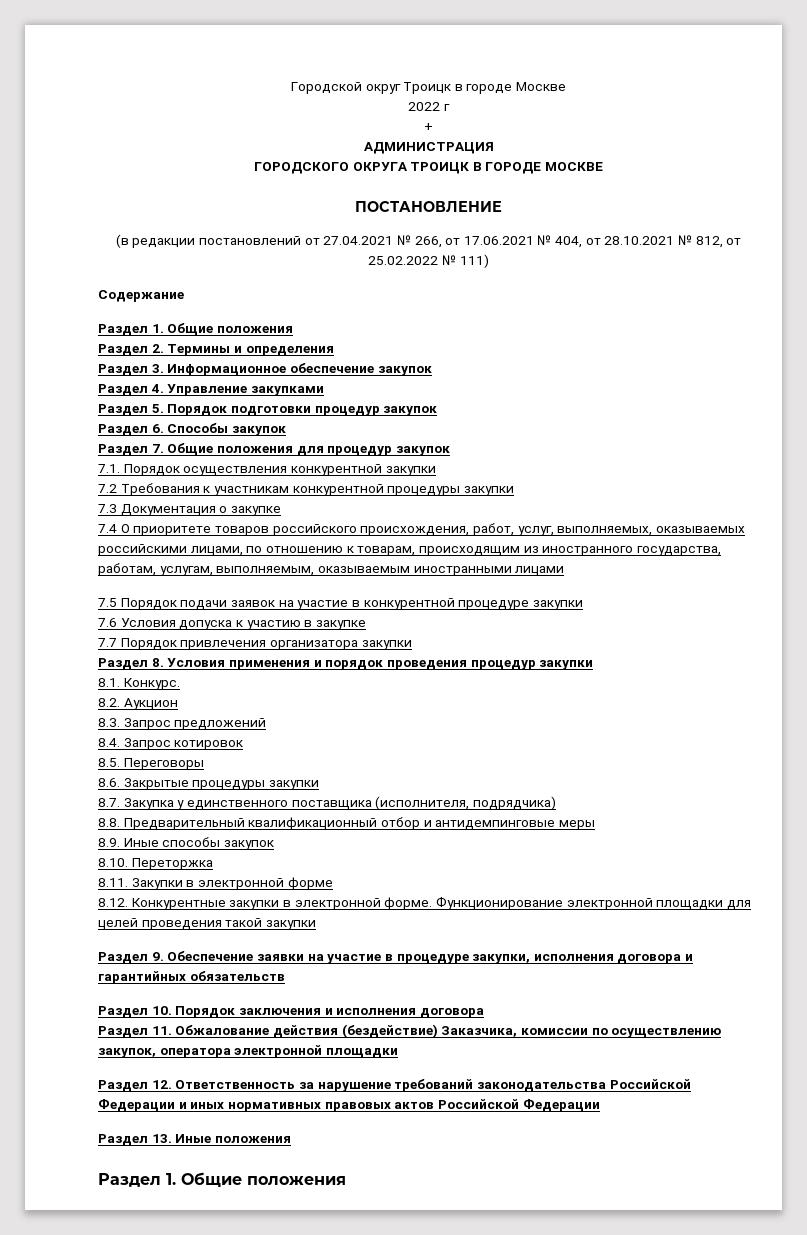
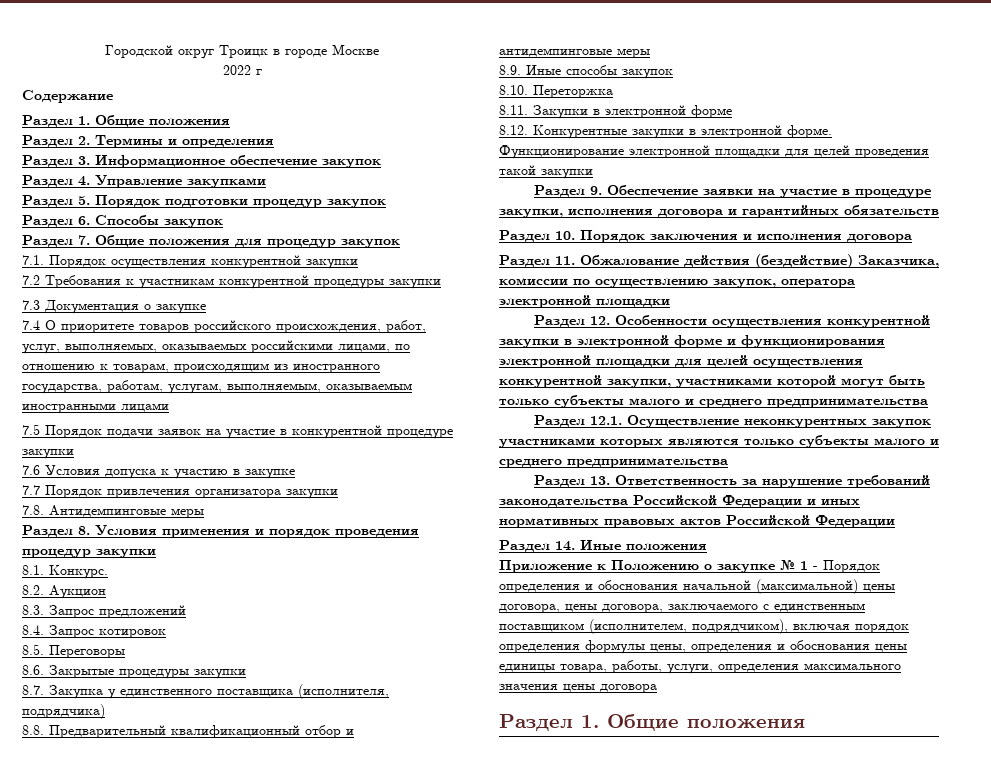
[424,123,433,131] [363,142,494,154] [253,162,604,174] [355,201,502,212] [115,234,742,248] [368,254,489,268] // + // АДМИНИСТРАЦИЯ // ГОРОДСКОГО ОКРУГА ТРОИЦК В ГОРОДЕ МОСКВЕ // ПОСТАНОВЛЕНИЕ // (в редакции постановлений от 27.04.2021 № 266, от 17.06.2021 № 404, от 28.10.2021 № 812, от 25.02.2022 № 111) -> (262, 72) none
(412, 645) none -> [22,505,204,518] // 7.8. Антидемпинговые меры
(172, 1084) none -> [614,315,930,328] [499,335,885,348] [499,355,863,368] [499,375,925,388] [499,395,928,408] [533,415,931,428] [499,435,939,448] [499,457,728,468] [533,475,610,487] Особенности осуществления конкурентной закупки в электронной форме и функционирования электронной площадки для целей осуществления конкурентной закупки, участниками которой могут быть только субъекты малого и среднего предпринимательства // Раздел 12.1. Осуществление неконкурентных закупок участниками которых являются только субъекты малого и среднего предпринимательства // Раздел 13.
[151,1134,172,1143] 13. -> [555,541,575,551] 14.
(291, 1139) none -> [499,560,880,573] [499,579,895,594] [499,603,865,613] [499,619,909,634] [499,640,907,654] [499,660,901,674] [499,684,657,693] // Приложение к Положению о закупке № 1 - Порядок определения и обоснования начальной (максимальной) цены договора, цены договора, заключаемого с единственным поставщиком (исполнителем, подрядчиком), включая порядок определения формулы цены, определения и обоснования цены единицы товара, работы, услуги, определения максимального значения цены договора

